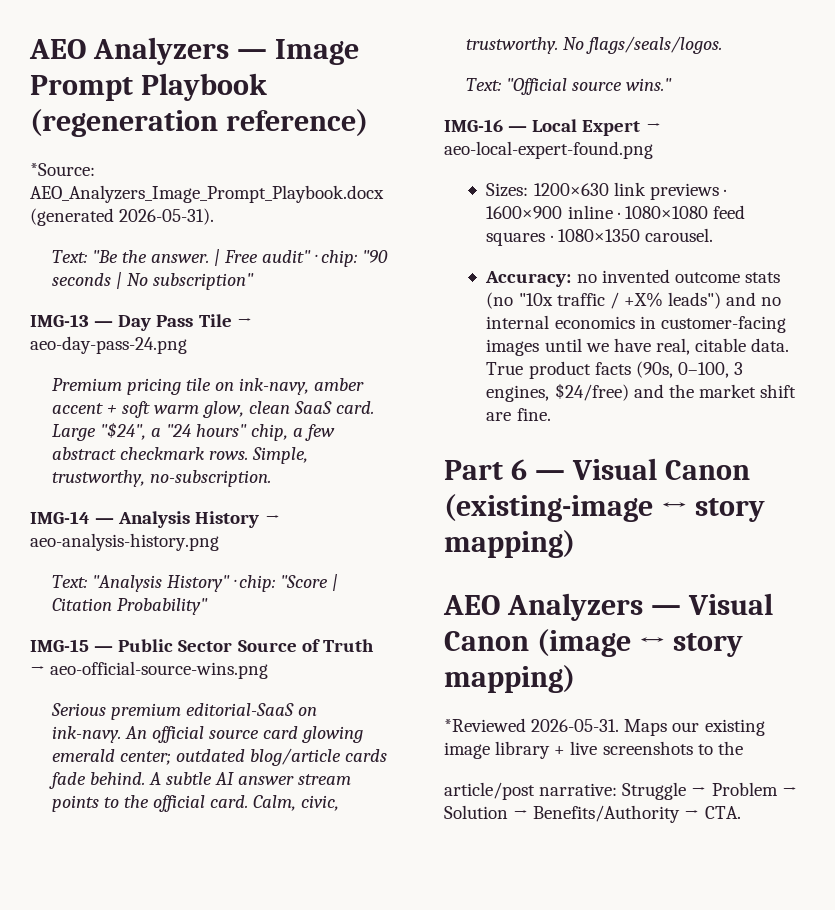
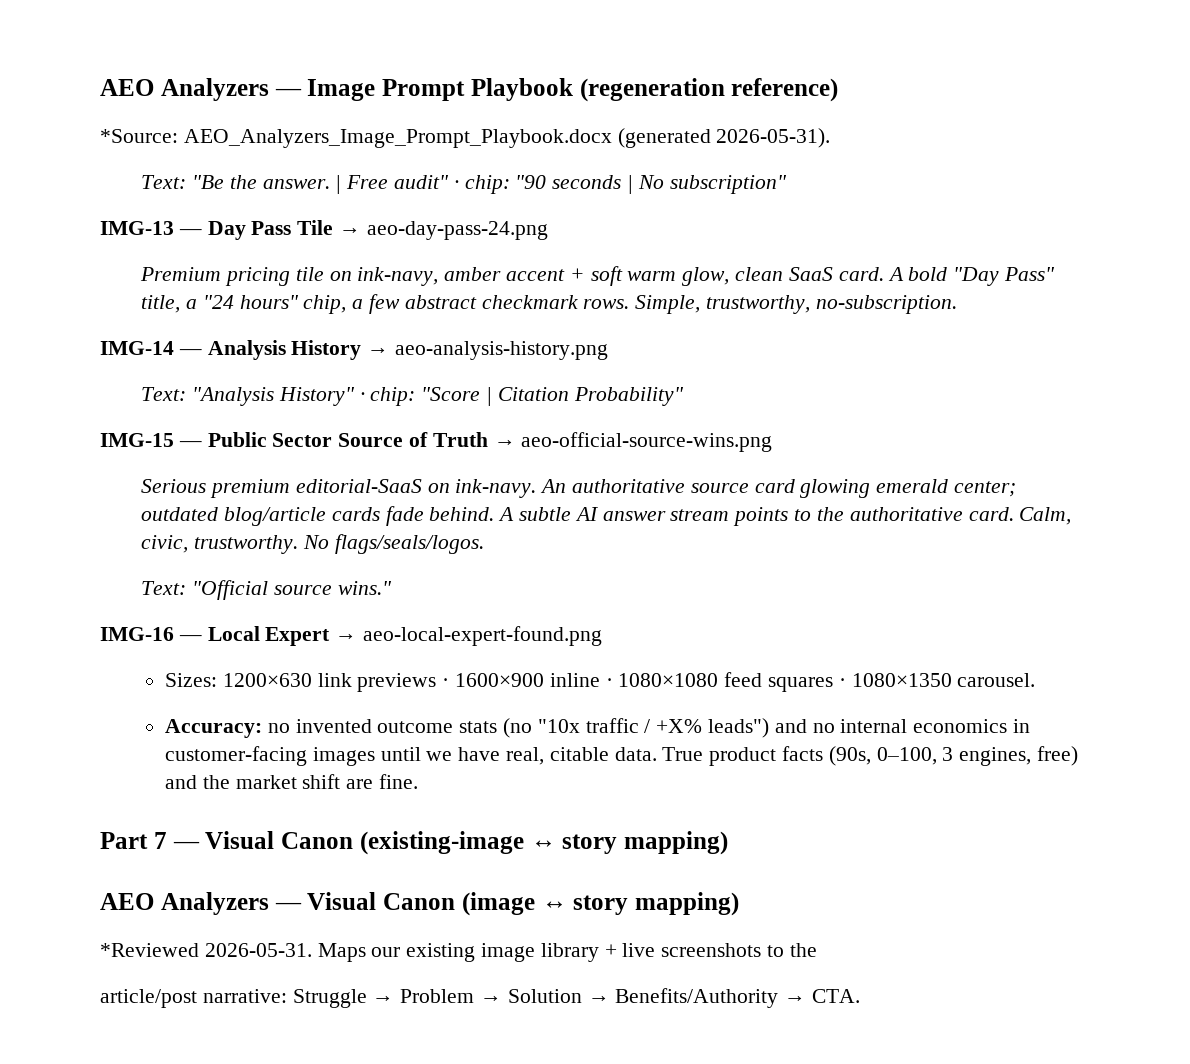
[51,422,146,441] Large "$24", -> [887,267,1055,286] [141,295,181,313] A bold "Day Pass" title,
[151,726,204,743] official -> [572,479,686,493] authoritative
[152,795,205,812] official -> [849,507,963,521] authoritative
[554,383,629,401] $24/free) -> [1036,746,1078,766] free)
[510,459,527,480] 6 -> [153,832,167,849] 7

